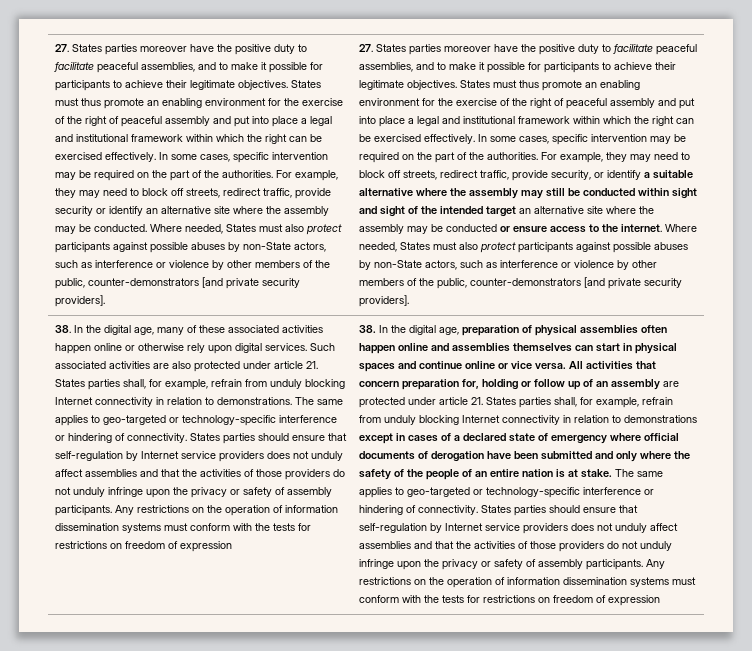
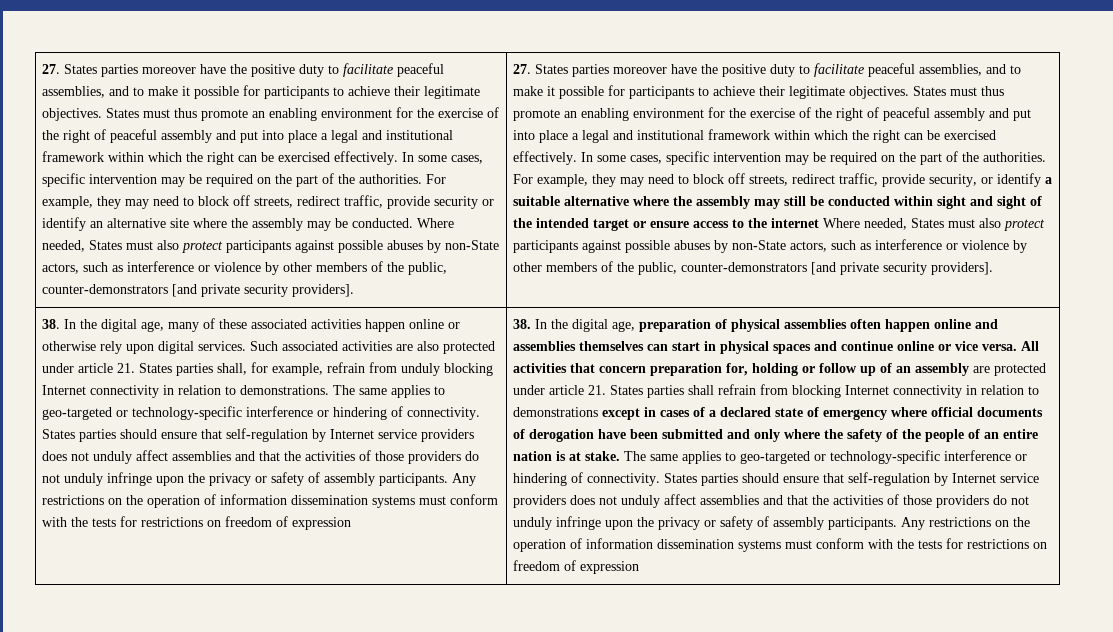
[518,206,654,214] [358,224,497,234] an alternative site where the assembly may be conducted -> (629, 225) none
[620,224,662,232] internet. -> [770,218,819,228] internet
[553,397,673,408] [358,415,416,425] shall, for example, refrain from unduly -> [687,384,788,395] shall refrain from

